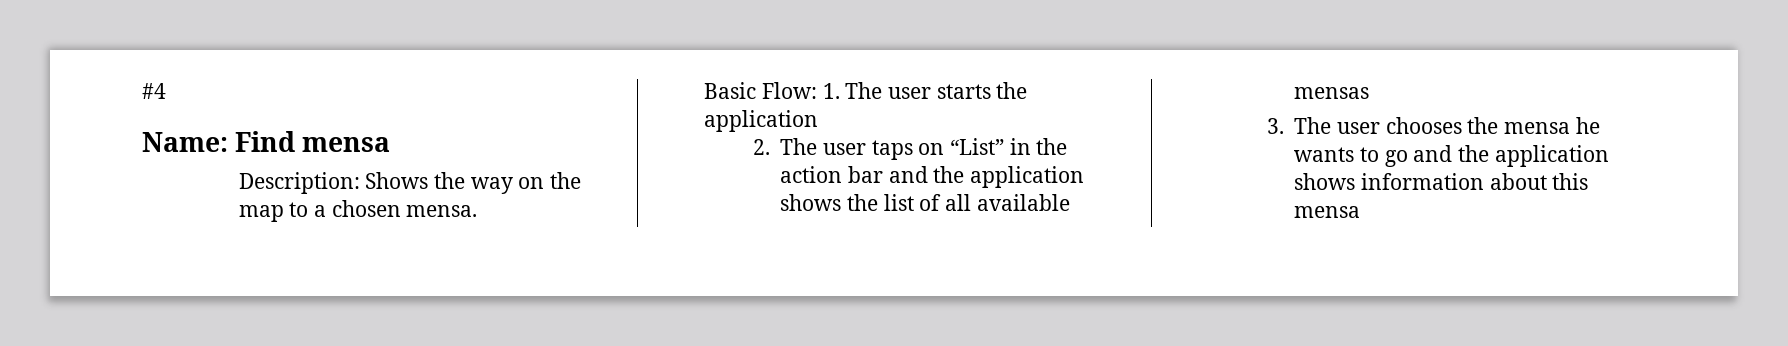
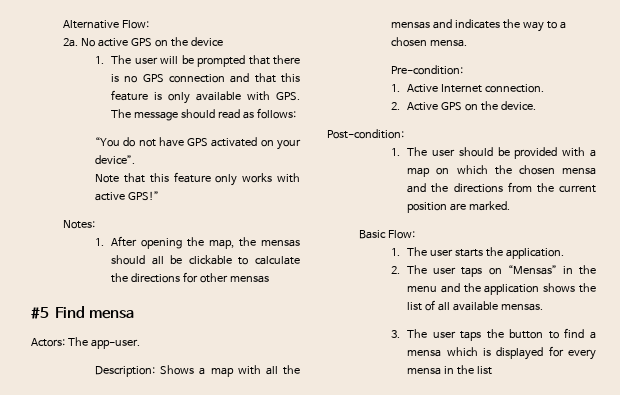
[142,83,166,99] [142,132,228,152] #4 // Name: -> [63,20,150,29] [63,37,223,47] [95,55,300,67] [111,73,301,83] [111,90,300,104] [111,108,297,121] [95,137,302,150] [95,155,136,164] [95,172,301,186] [95,191,160,201] [63,220,96,229] [95,236,300,249] [111,255,300,265] [111,272,270,283] [31,307,49,319] Alternative Flow: // 2a. No active GPS on the device // 1. The user will be prompted that there is no GPS connection and that this feature is only available with GPS. The message should read as follows: // “You do not have GPS activated on your device”. // Note that this feature only works with active GPS!” // Notes: // 1. After opening the map, the mensas should all be clickable to calculate the directions for other mensas // #5
(391, 144) none -> [31,337,140,349] // Actors: The app-user.
[434,172,582,194] [238,200,478,222] the way on the map to a chosen mensa. -> [199,365,300,377] [391,19,566,32] [391,37,468,47] [391,65,464,75] [391,84,545,93] [391,101,537,111] [327,129,404,139] [391,147,596,159] [407,165,596,177] [407,182,596,193] [407,201,511,213] a map with all the mensas and indicates the way to a chosen mensa. // Pre-condition: // 1. Active Internet connection. // 2. Active GPS on the device. // Post-condition: // 1. The user should be provided with a map on which the chosen mensa and the directions from the current position are marked.
(818, 90) none -> (416, 234) //
[704,110,819,132] application -> [506,248,565,259] application.
[949,138,1068,155] [780,166,883,183] “List” in the action bar -> [507,265,596,275] [407,286,438,292] “Mensas” in the menu
[1294,87,1370,99] mensas -> [501,303,544,311] mensas.
[1385,117,1600,134] [1294,145,1609,167] [1294,173,1589,190] [1294,206,1361,218] chooses the mensa he wants to go and the application shows information about this mensa -> [460,328,596,341] [407,346,596,360] [407,365,493,375] taps the button to find a mensa which is displayed for every mensa in the list

